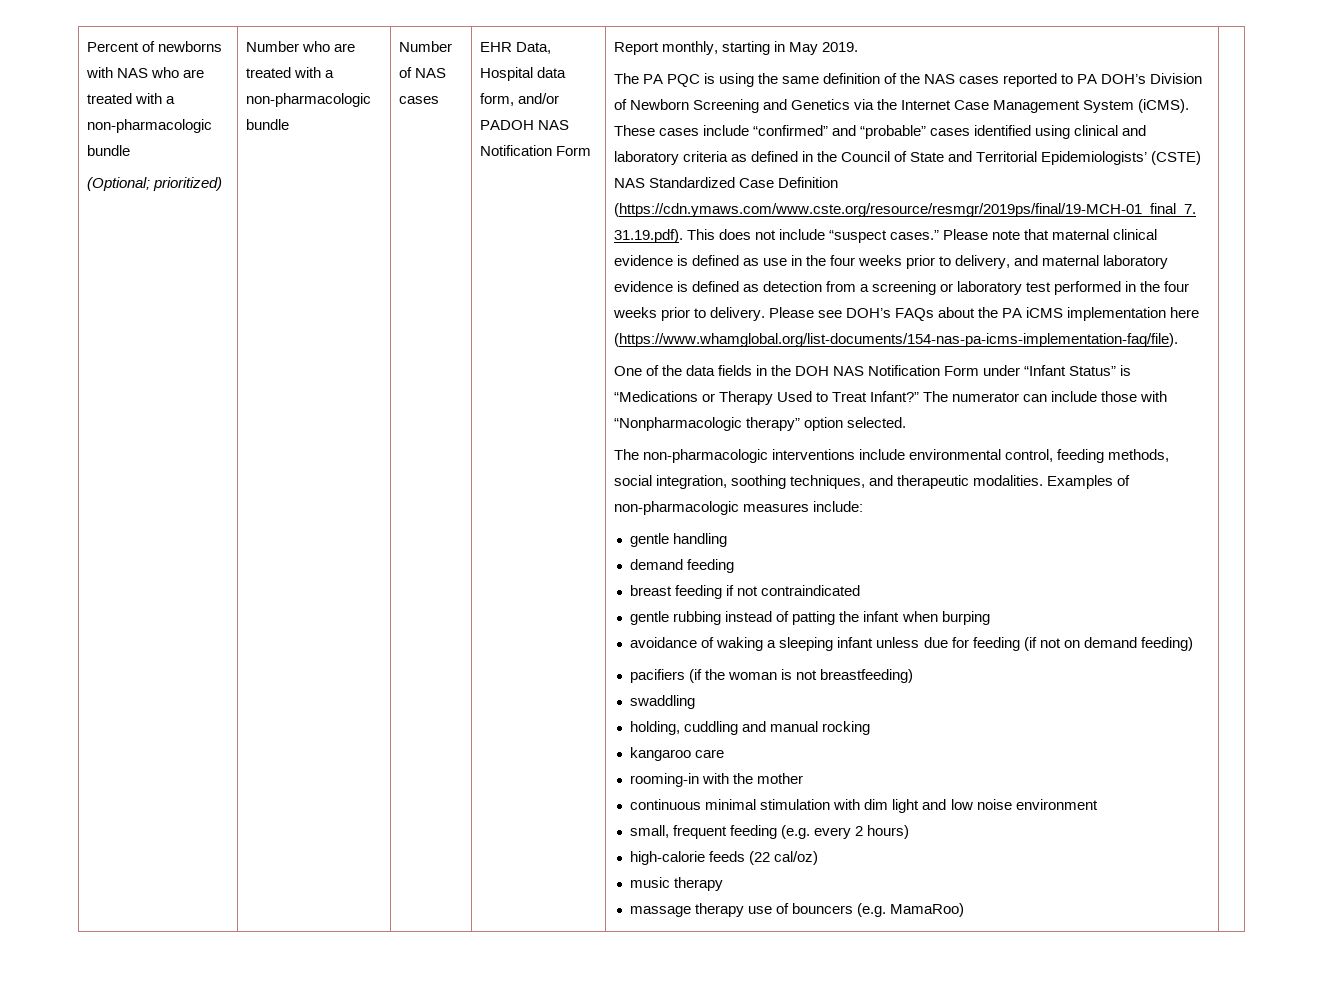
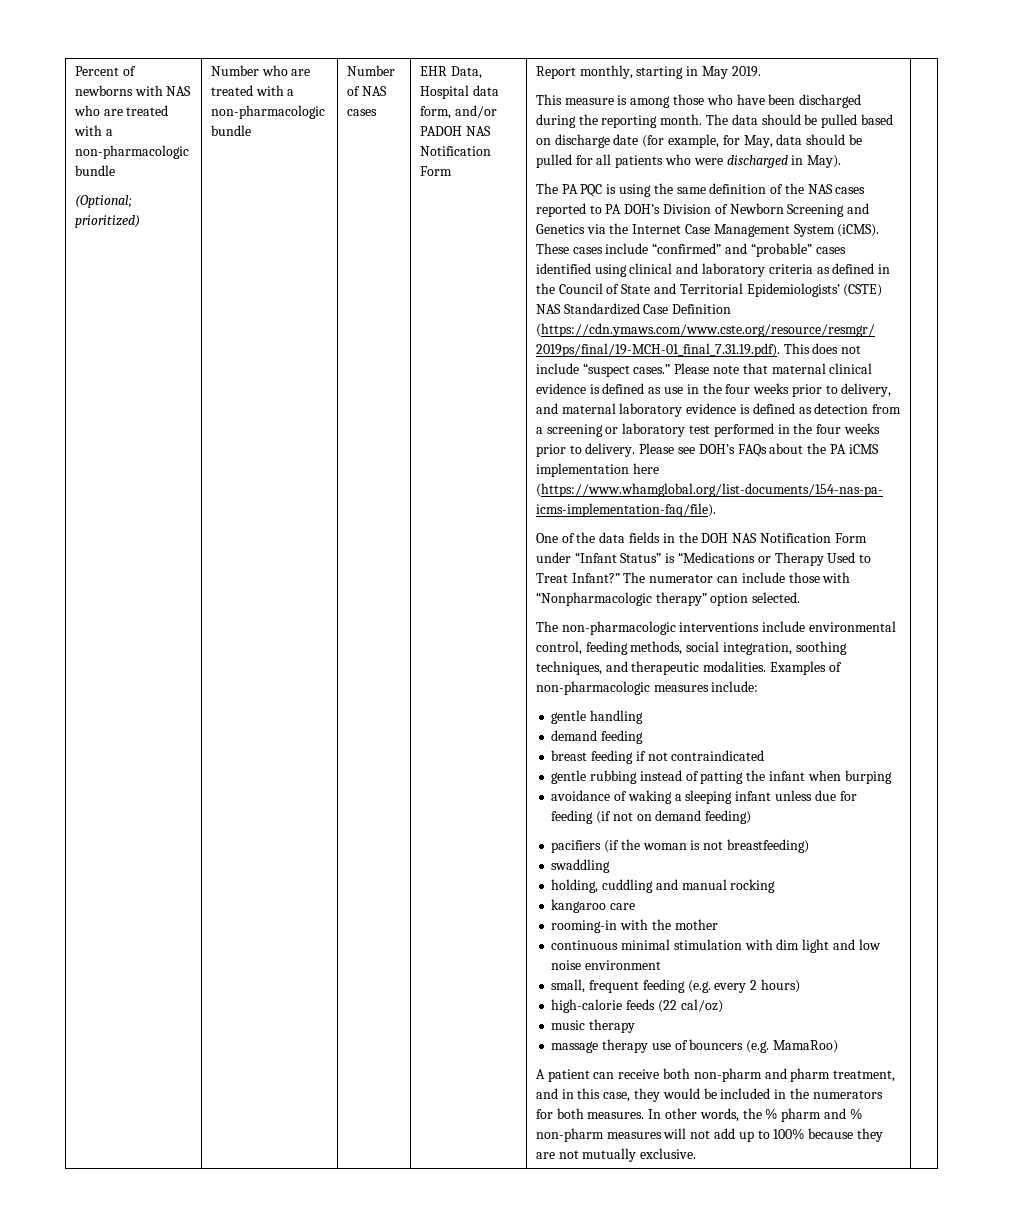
(858, 47) none -> [535,94,862,108] [535,114,893,128] [535,134,862,148] [535,154,842,168] // This measure is among those who have been discharged during the reporting month. The data should be pulled based on discharge date (for example, for May, data should be pulled for all patients who were discharged in May).
(965, 910) none -> [535,1068,896,1082] [535,1088,883,1102] [535,1108,862,1122] [535,1128,883,1142] [535,1148,697,1162] // A patient can receive both non-pharm and pharm treatment, and in this case, they would be included in the numerators for both measures. In other words, the % pharm and % non-pharm measures will not add up to 100% because they are not mutually exclusive.

